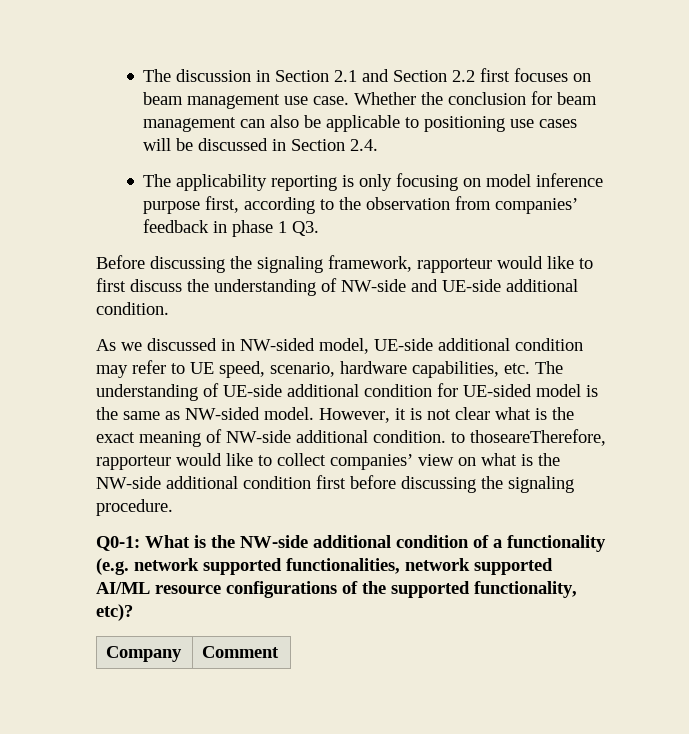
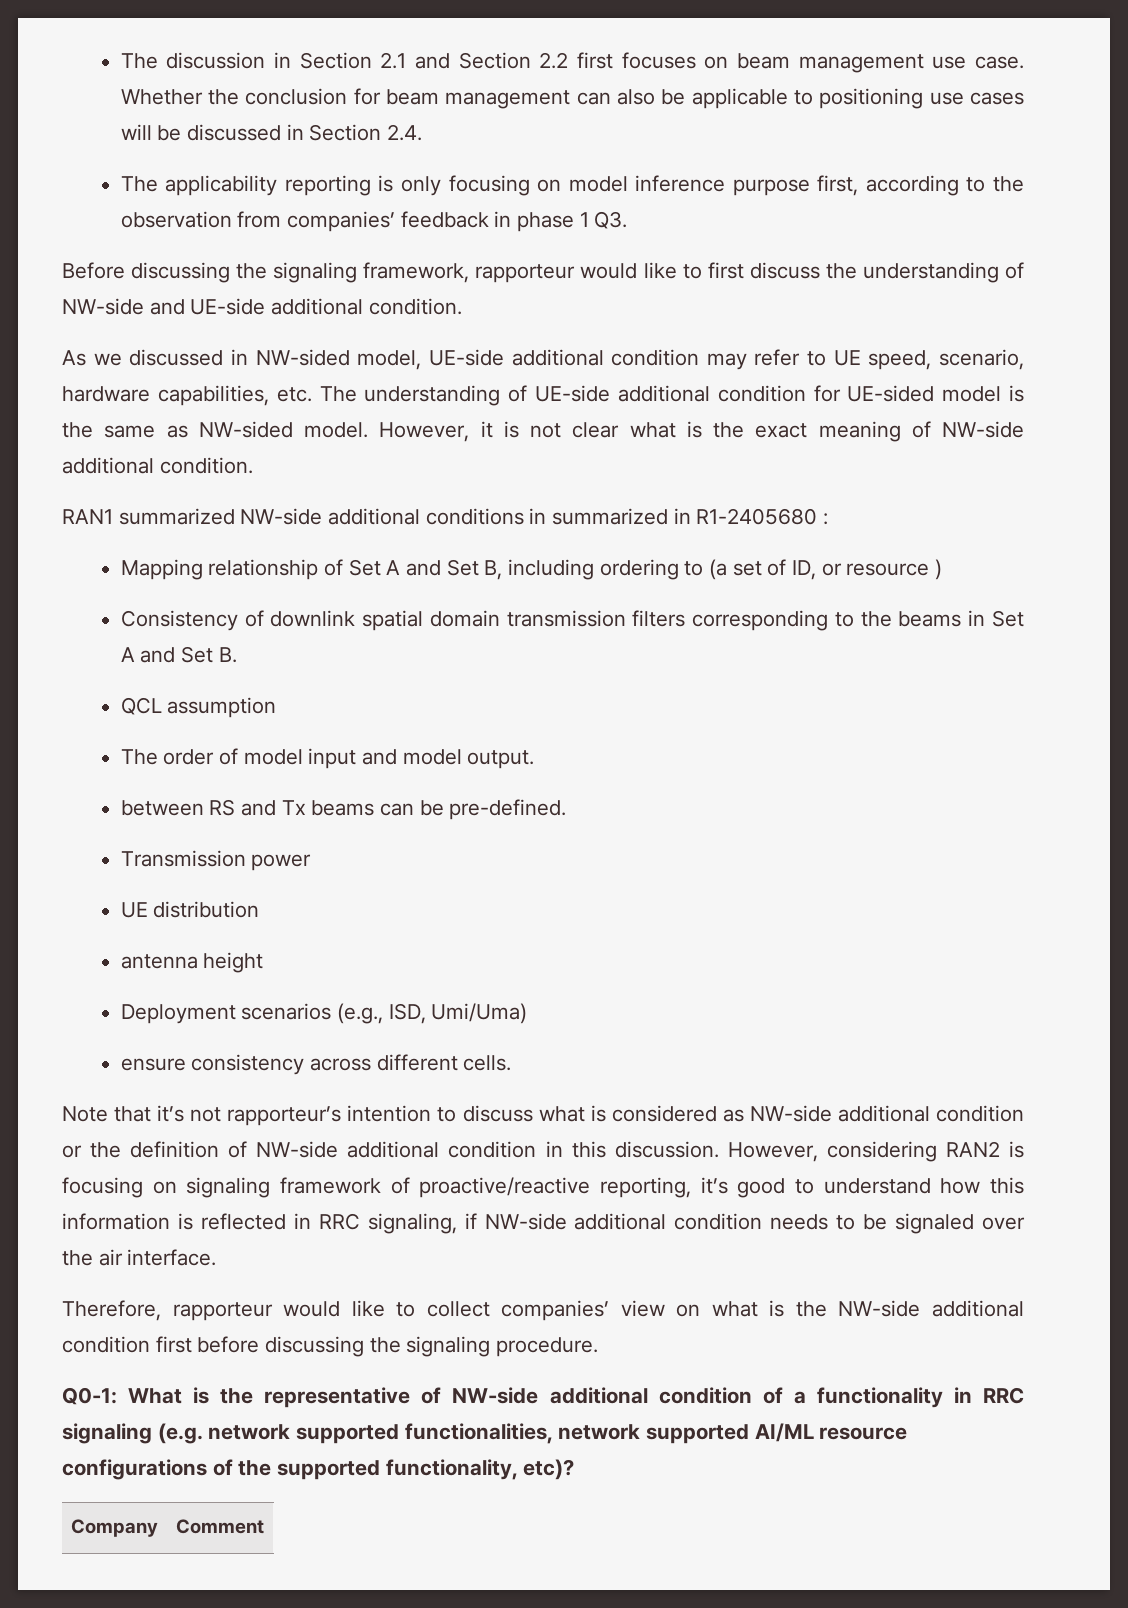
[451,429,606,446] to thoseareTherefore, -> [62,508,829,525] [120,559,943,580] [120,610,1024,631] [120,646,237,663] [120,697,277,718] [120,748,535,769] [120,799,567,820] [120,850,312,871] [120,901,260,918] [120,952,264,973] [120,1003,528,1024] [120,1054,512,1075] [62,1105,1024,1126] [62,1141,1024,1162] [62,1177,1024,1198] [62,1213,1025,1234] [62,1249,217,1266] [62,1300,161,1321] // RAN1 summarized NW-side additional conditions in summarized in R1-2405680 : // Mapping relationship of Set A and Set B, including ordering to (a set of ID, or resource ) // Consistency of downlink spatial domain transmission filters corresponding to the beams in Set A and Set B. // QCL assumption // The order of model input and model output. // between RS and Tx beams can be pre-defined. // Transmission power // UE distribution // antenna height // Deployment scenarios (e.g., ISD, Umi/Uma) // ensure consistency across different cells. // Note that it’s not rapporteur’s intention to discuss what is considered as NW-side additional condition or the definition of NW-side additional condition in this discussion. However, considering RAN2 is focusing on signaling framework of proactive/reactive reporting, it’s good to understand how this information is reflected in RRC signaling, if NW-side additional condition needs to be signaled over the air interface. // Therefore,
(235, 541) none -> [264,1387,442,1408] representative of
(606, 543) none -> [953,1387,1024,1404] [62,1423,152,1444] in RRC signaling

